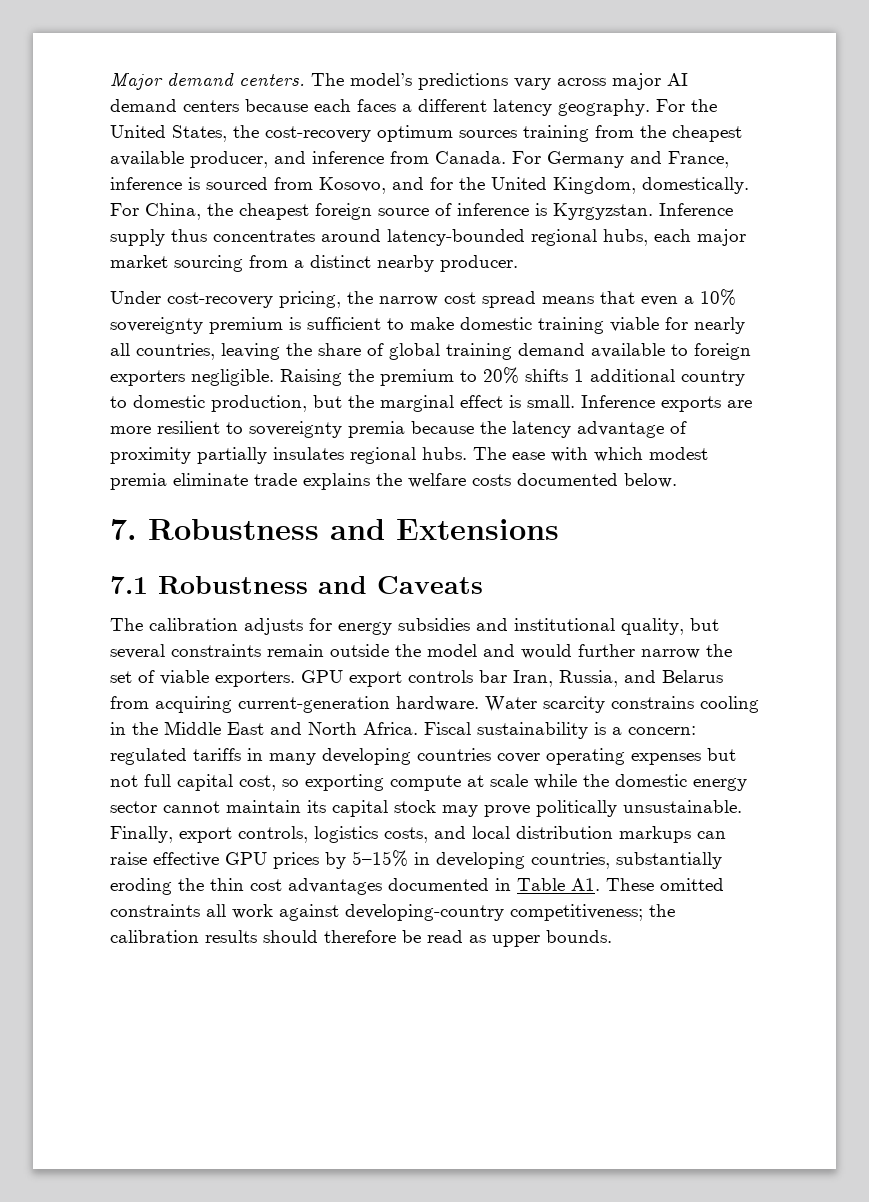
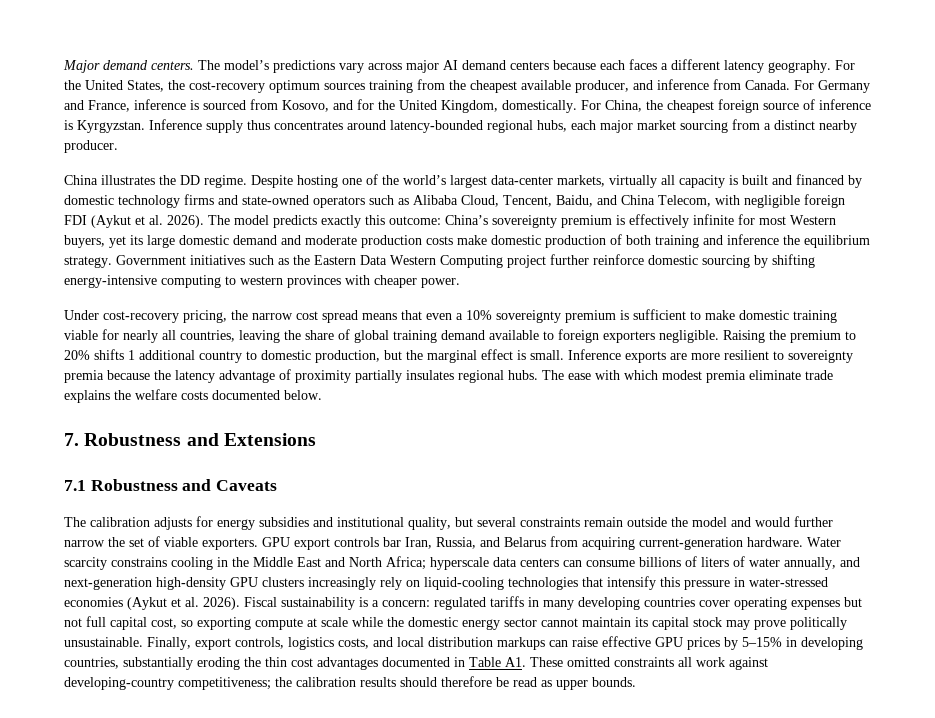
(518, 263) none -> [64,174,862,188] [64,194,845,208] [64,214,836,228] [64,234,870,248] [64,254,815,268] [64,275,460,288] // China illustrates the DD regime. Despite hosting one of the world’s largest data-center markets, virtually all capacity is built and financed by domestic technology firms and state-owned operators such as Alibaba Cloud, Tencent, Baidu, and China Telecom, with negligible foreign FDI (Aykut et al. 2026). The model predicts exactly this outcome: China’s sovereignty premium is effectively infinite for most Western buyers, yet its large domestic demand and moderate production costs make domestic production of both training and inference the equilibrium strategy. Government initiatives such as the Eastern Data Western Computing project further reinforce domestic sourcing by shifting energy-intensive computing to western provinces with cheaper power.
[363,722,418,735] Africa. -> [386,556,860,570] [64,576,828,590] [64,597,240,610] Africa; hyperscale data centers can consume billions of liters of water annually, and next-generation high-density GPU clusters increasingly rely on liquid-cooling technologies that intensify this pressure in water-stressed economies (Aykut et al. 2026).

